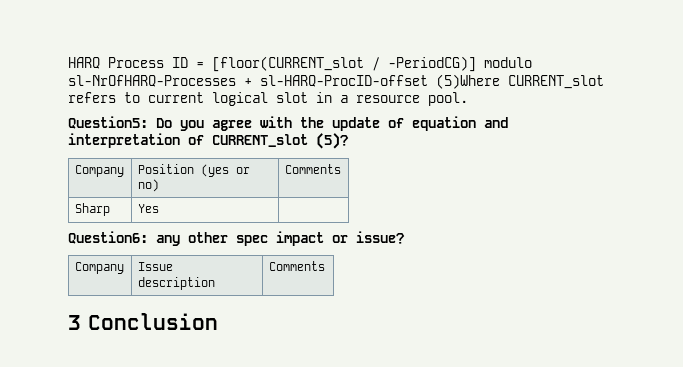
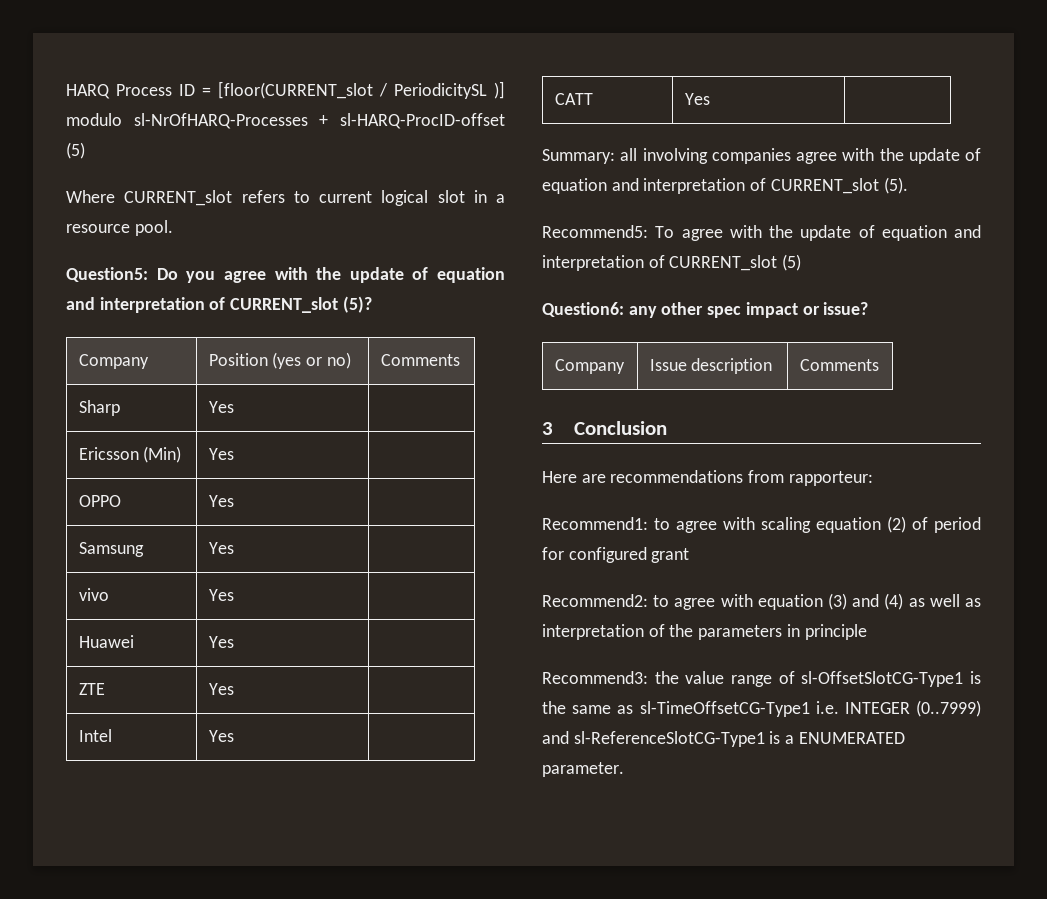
[388,56,476,72] -PeriodCG)] -> [394,81,505,99] PeriodicitySL )]
[436,74,500,89] (5)Where -> [66,142,85,159] [66,190,115,203] (5) // Where
(159, 208) none -> [78,446,182,463] [208,448,234,460] [78,495,121,507] [208,495,234,507] [78,542,144,557] [208,542,234,554] [78,588,109,601] [208,589,234,601] [78,635,134,648] [208,636,234,648] [78,683,105,695] [208,683,234,695] [78,729,112,742] [208,730,234,742] [554,93,593,105] [684,93,710,105] [542,148,981,164] [542,177,908,194] [542,225,981,241] [542,254,802,271] // Ericsson (Min) | Yes | // OPPO | Yes | // Samsung | Yes | // vivo | Yes | // Huawei | Yes | // ZTE | Yes | // Intel | Yes | // CATT | Yes | // Summary: all involving companies agree with the update of equation and interpretation of CURRENT_slot (5). // Recommend5: To agree with the update of equation and interpretation of CURRENT_slot (5)
(218, 321) none -> [542,470,873,486] [542,516,981,533] [542,547,690,563] [542,593,981,610] [542,624,867,640] [542,671,981,687] [542,700,981,717] [542,731,905,747] [542,762,624,777] // Here are recommendations from rapporteur: // Recommend1: to agree with scaling equation (2) of period for configured grant // Recommend2: to agree with equation (3) and (4) as well as interpretation of the parameters in principle // Recommend3: the value range of sl-OffsetSlotCG-Type1 is the same as sl-TimeOffsetCG-Type1 i.e. INTEGER (0..7999) and sl-ReferenceSlotCG-Type1 is a ENUMERATED parameter.

